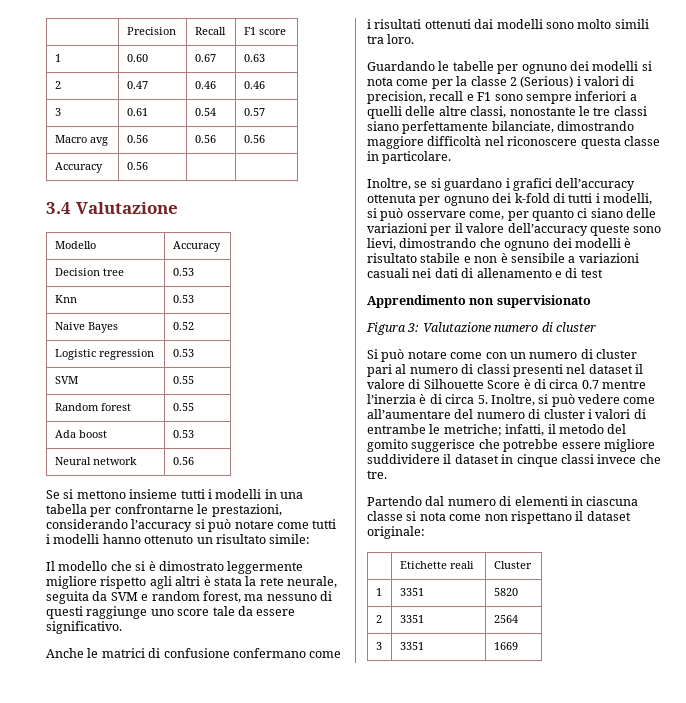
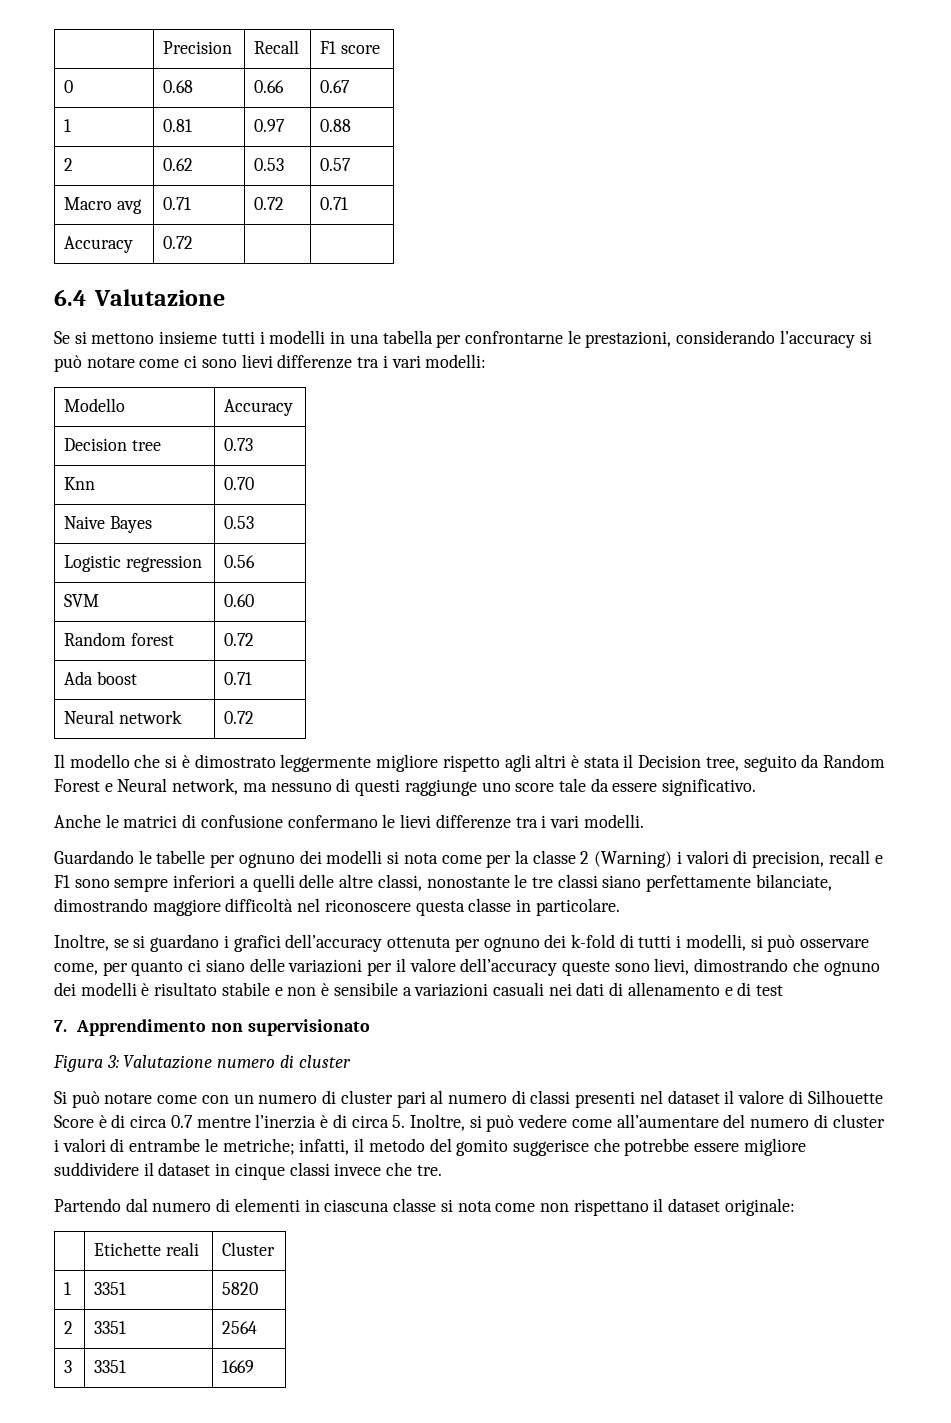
[54,54,61,62] [126,54,148,62] [194,54,216,62] [243,54,265,62] [54,81,61,89] [126,81,148,89] [194,81,216,89] [243,81,265,89] [54,108,61,116] [126,108,148,116] [194,108,216,116] 1 | 0.60 | 0.67 | 0.63 // 2 | 0.47 | 0.46 | 0.46 // 3 | 0.61 | 0.54 -> [64,80,74,93] [163,80,194,93] [254,80,285,93] [320,80,351,93] [64,119,72,132] [163,119,193,132] [254,119,286,132] [320,119,352,132] [64,158,74,171] [163,158,194,171] [254,158,285,171] 0 | 0.68 | 0.66 | 0.67 // 1 | 0.81 | 0.97 | 0.88 // 2 | 0.62 | 0.53
[126,135,148,143] [194,135,216,143] [243,135,265,143] 0.56 | 0.56 | 0.56 -> [163,197,192,210] [254,197,285,210] [320,197,349,210] 0.71 | 0.72 | 0.71
[126,162,148,170] [46,202,178,214] [54,241,96,249] [172,241,221,252] [54,268,124,276] [172,268,194,276] [54,295,77,303] [172,295,194,303] [54,322,118,333] [172,322,194,330] [54,349,154,360] [172,349,194,357] [54,376,78,384] [172,376,194,384] [54,403,131,411] [172,403,194,411] [54,430,107,438] [172,430,194,438] [54,457,137,465] [172,457,194,465] 0.56 | | // 3.4 Valutazione // Modello | Accuracy // Decision tree | 0.53 // Knn | 0.53 // Naive Bayes | 0.52 // Logistic regression | 0.53 // SVM | 0.55 // Random forest | 0.55 // Ada boost | 0.53 // Neural network | 0.56 -> [163,236,194,249] [54,289,225,306] 0.72 | | // 6.4 Valutazione
[312,519,337,529] [46,534,311,544] tutti i modelli hanno ottenuto un risultato simile: -> [184,354,487,369] [64,398,126,412] [224,399,294,416] [64,438,161,451] [224,438,254,451] [64,477,96,490] [224,477,255,490] [64,516,152,533] [224,516,255,529] [64,555,202,572] [224,555,256,568] [64,594,100,607] [224,594,255,607] [64,632,174,646] [224,633,255,646] [64,671,137,685] [224,672,253,685] [64,710,182,724] [224,711,255,724] ci sono lievi differenze tra i vari modelli: // Modello | Accuracy // Decision tree | 0.73 // Knn | 0.70 // Naive Bayes | 0.53 // Logistic regression | 0.56 // SVM | 0.60 // Random forest | 0.72 // Ada boost | 0.71 // Neural network | 0.72
[245,576,337,588] [46,591,241,604] la rete neurale, seguita da SVM e random forest, -> [623,754,886,772] [54,778,239,795] il Decision tree, seguito da Random Forest e Neural network,
[309,651,342,658] [367,19,649,29] [367,34,415,44] come i risultati ottenuti dai modelli sono molto simili tra loro. -> [382,814,644,829] le lievi differenze tra i vari modelli.
[520,76,574,88] (Serious) -> [594,851,673,868] (Warning)
(603, 273) none -> [54,1020,67,1032] 7.

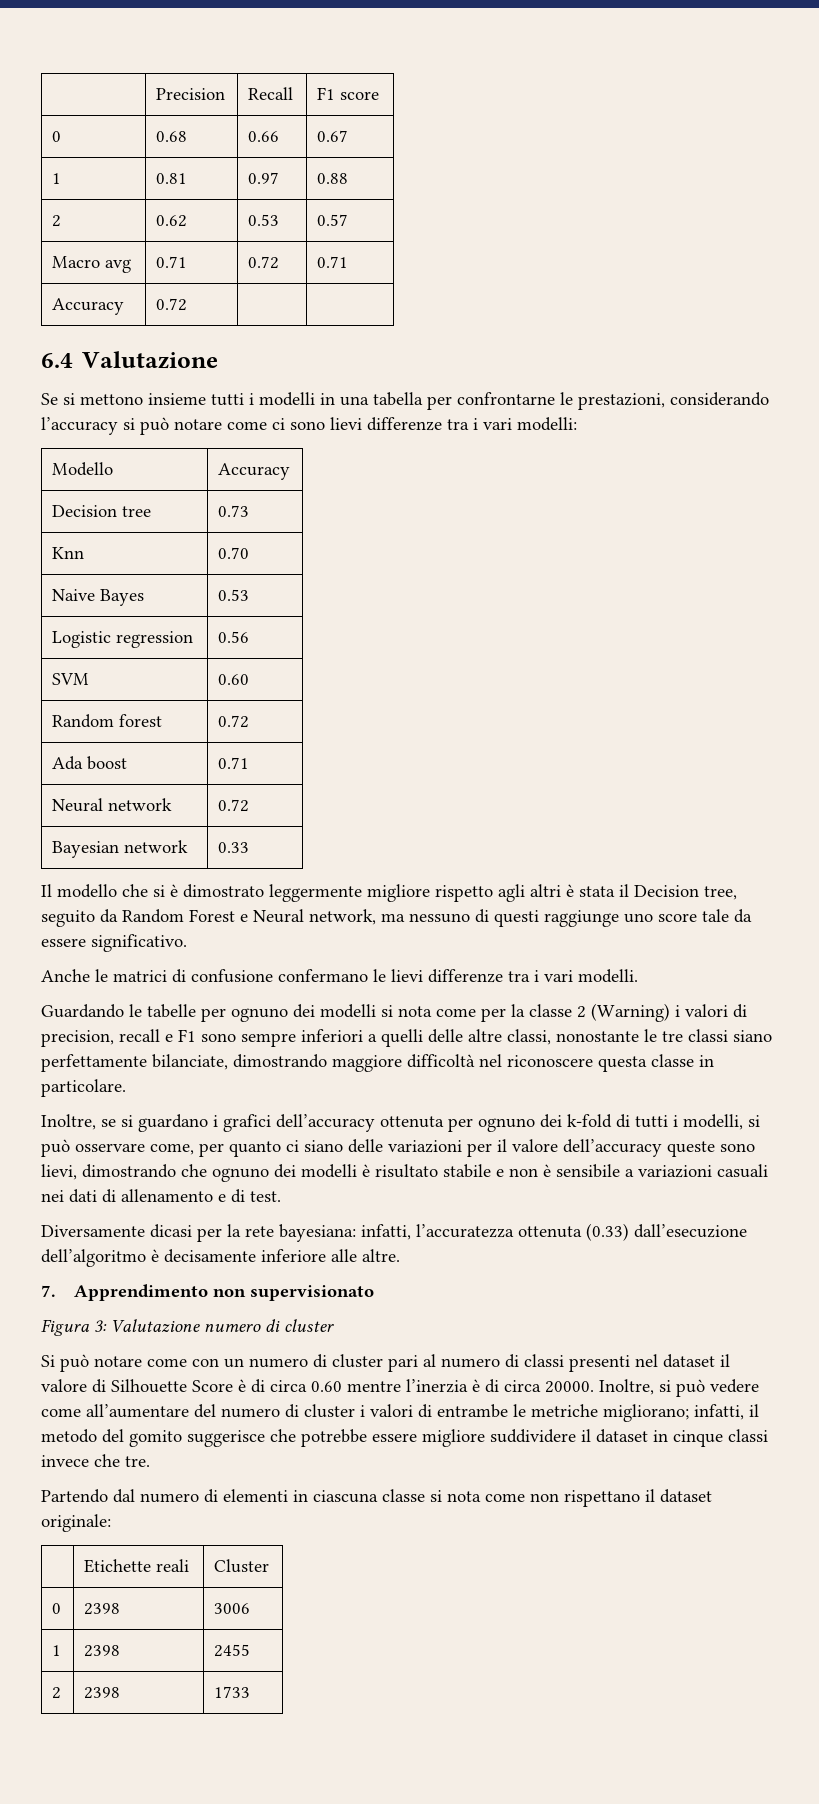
(255, 717) none -> [52,840,189,858] [218,842,250,853] // Bayesian network | 0.33
[756,985,784,996] test -> [250,1191,281,1202] [41,1223,747,1242] [41,1249,400,1267] test. // Diversamente dicasi per la rete bayesiana: infatti, l’accuratezza ottenuta (0.33) dall’esecuzione dell’algoritmo è decisamente inferiore alle altre.
[170,1115,193,1128] 0.7 -> [311,1381,342,1392] 0.60
[392,1115,406,1128] 5. -> [545,1381,594,1393] 20000.
[222,1138,295,1155] metriche; -> [531,1404,689,1422] metriche migliorano;
[64,1282,72,1295] [94,1282,127,1295] [222,1282,259,1295] [64,1321,74,1334] [94,1321,127,1334] [222,1321,258,1334] [64,1360,73,1373] [94,1360,127,1373] [222,1360,255,1373] // 1 | 3351 | 5820 // 2 | 3351 | 2564 // 3 | 3351 | 1669 -> [52,1603,62,1614] [84,1603,121,1615] [214,1603,251,1614] [52,1645,62,1656] [84,1645,121,1657] [214,1644,251,1657] [52,1687,62,1699] [84,1687,121,1699] [214,1686,251,1698] // 0 | 2398 | 3006 // 1 | 2398 | 2455 // 2 | 2398 | 1733

